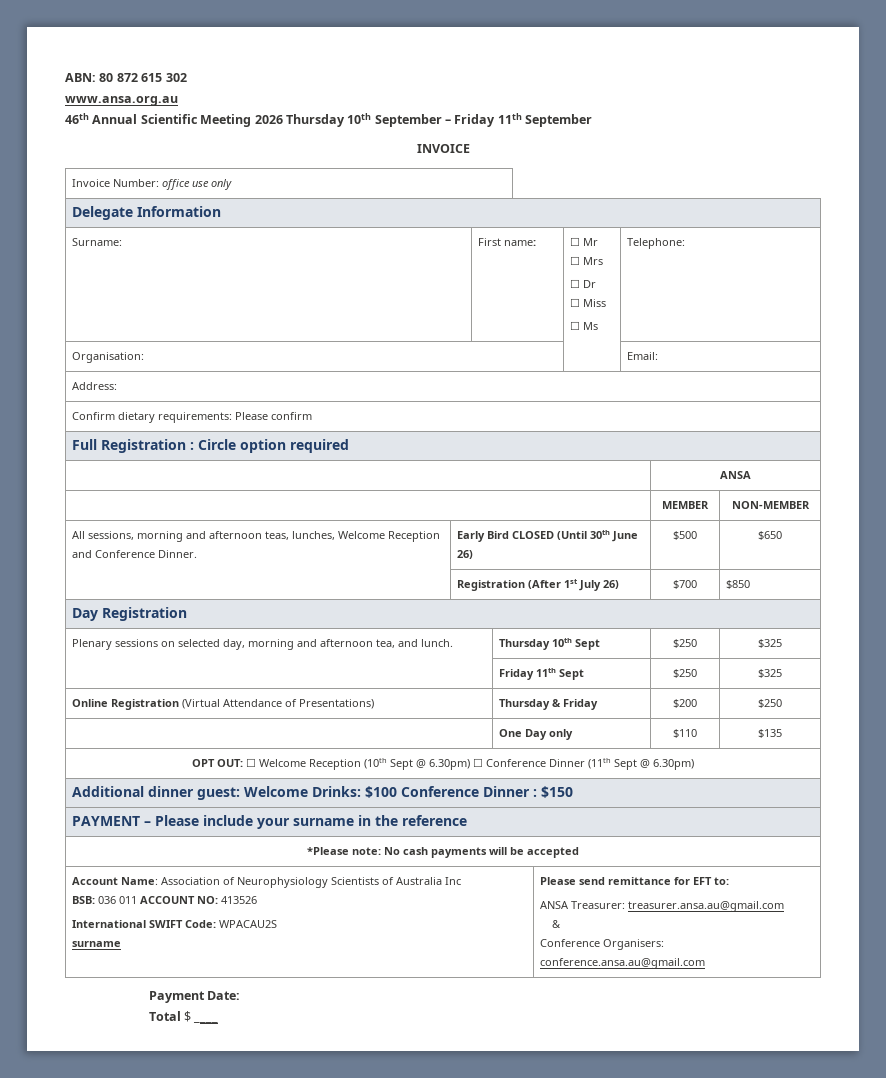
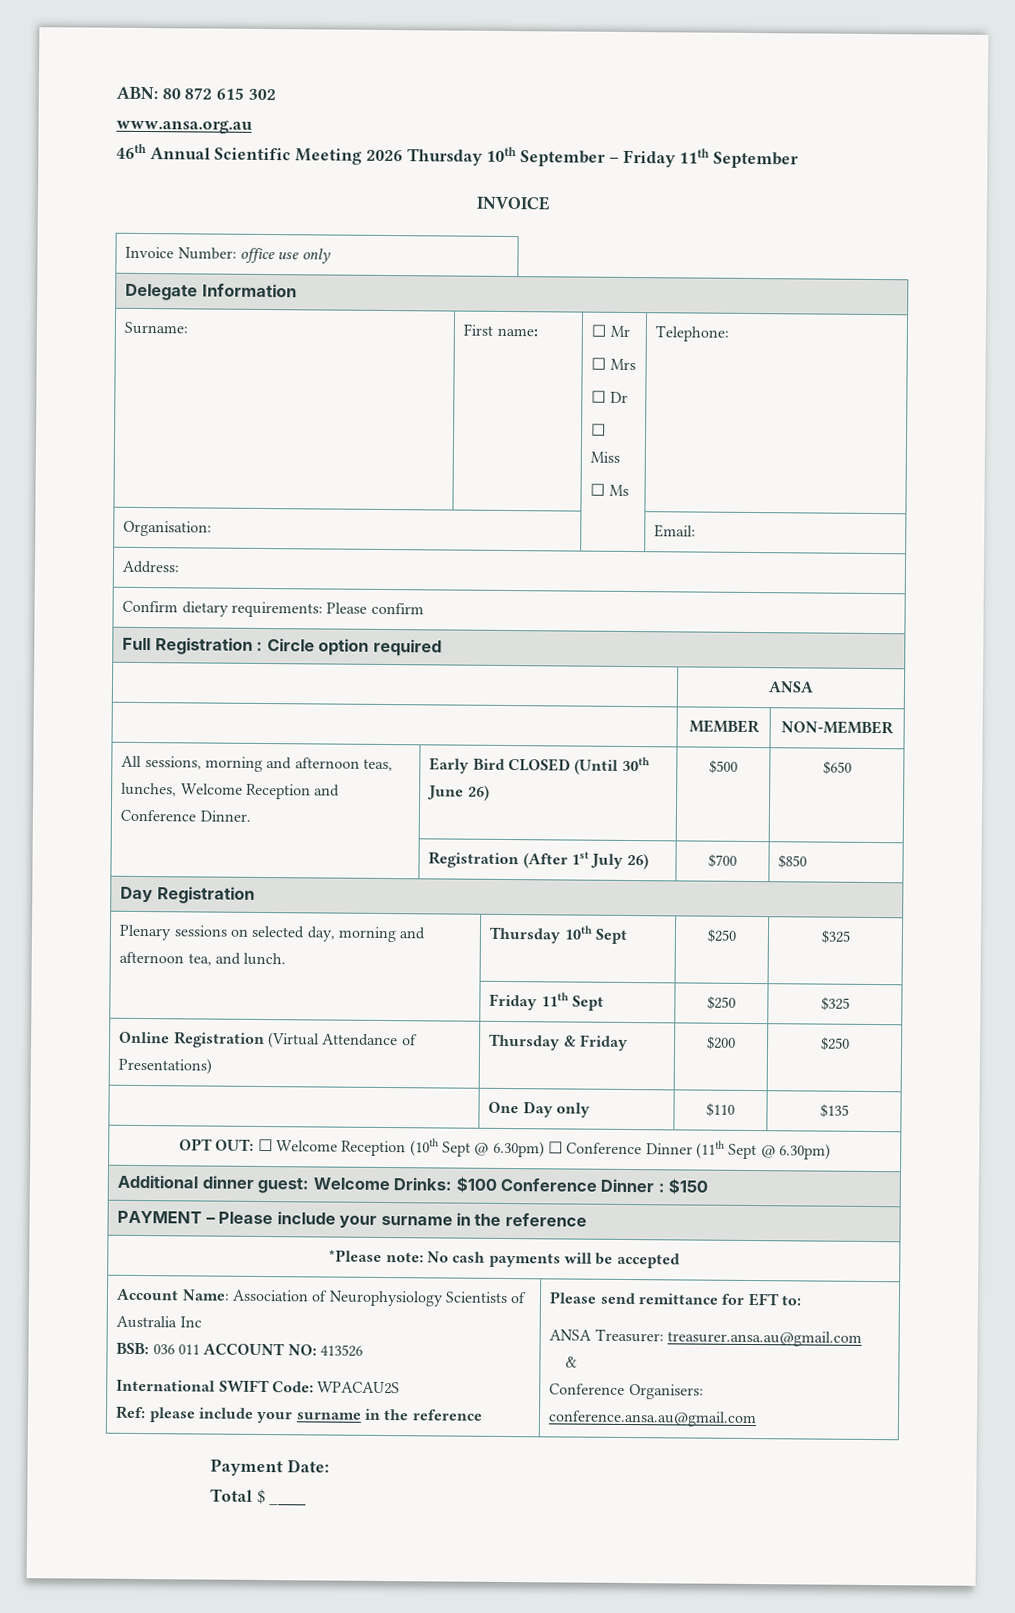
[71,941,121,947] surname -> [115,1405,483,1424] Ref: please include your surname in the reference

